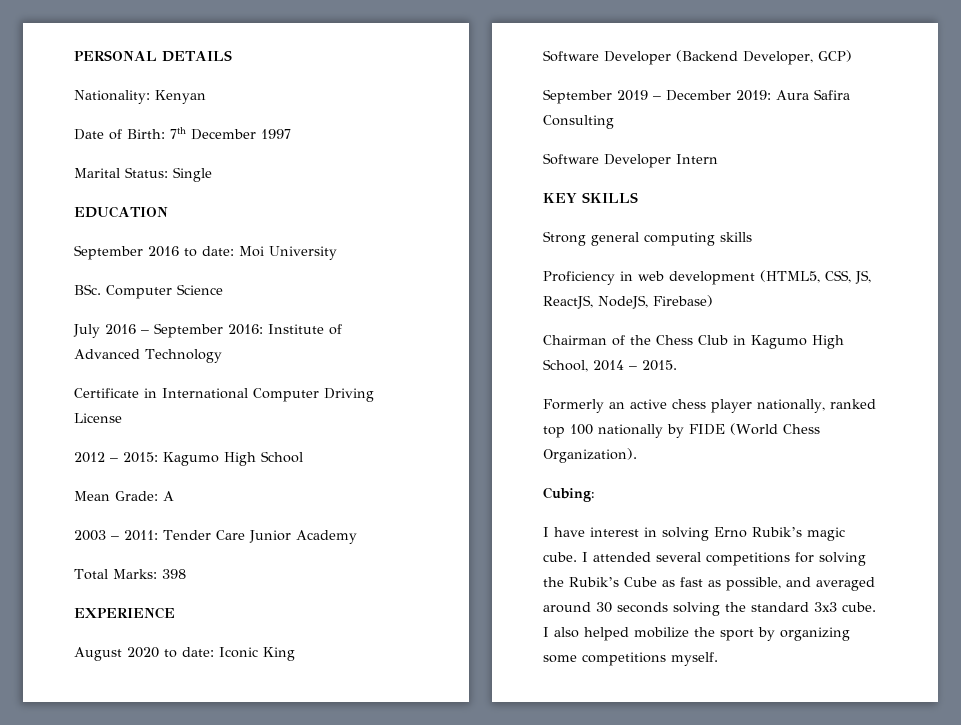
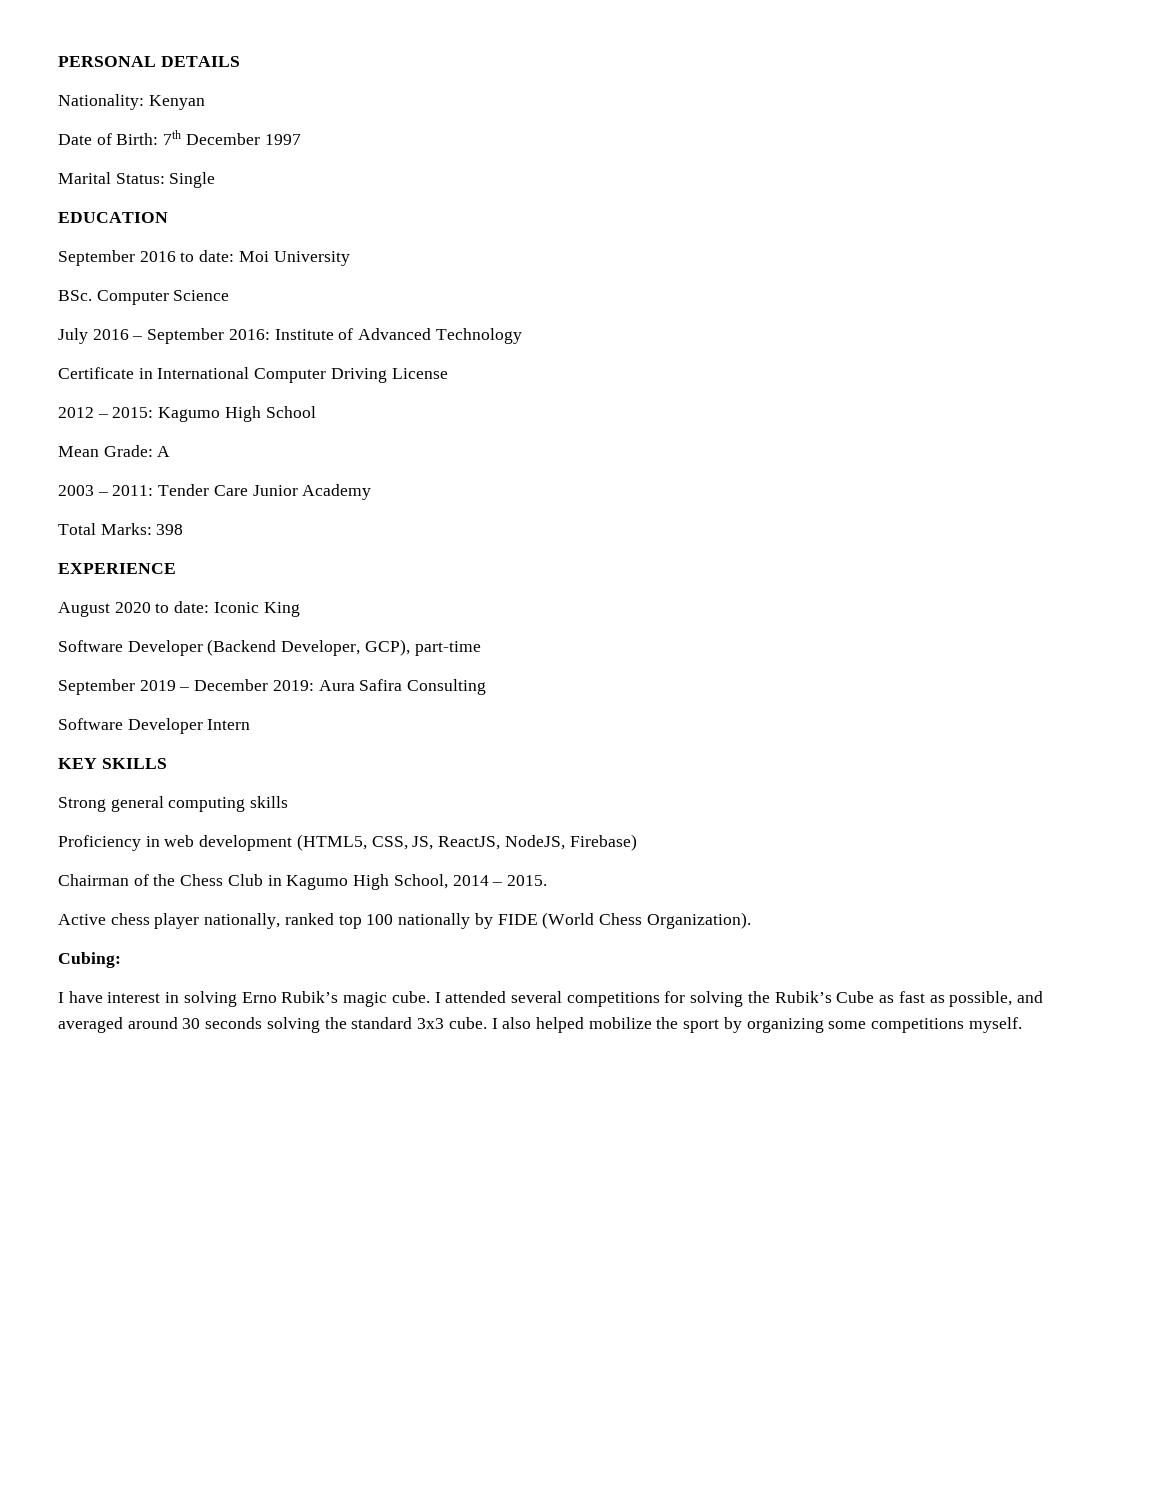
[818,50,852,62] GCP) -> [364,639,481,656] GCP), part-time
[543,399,667,413] Formerly an active -> [58,914,106,925] Active

